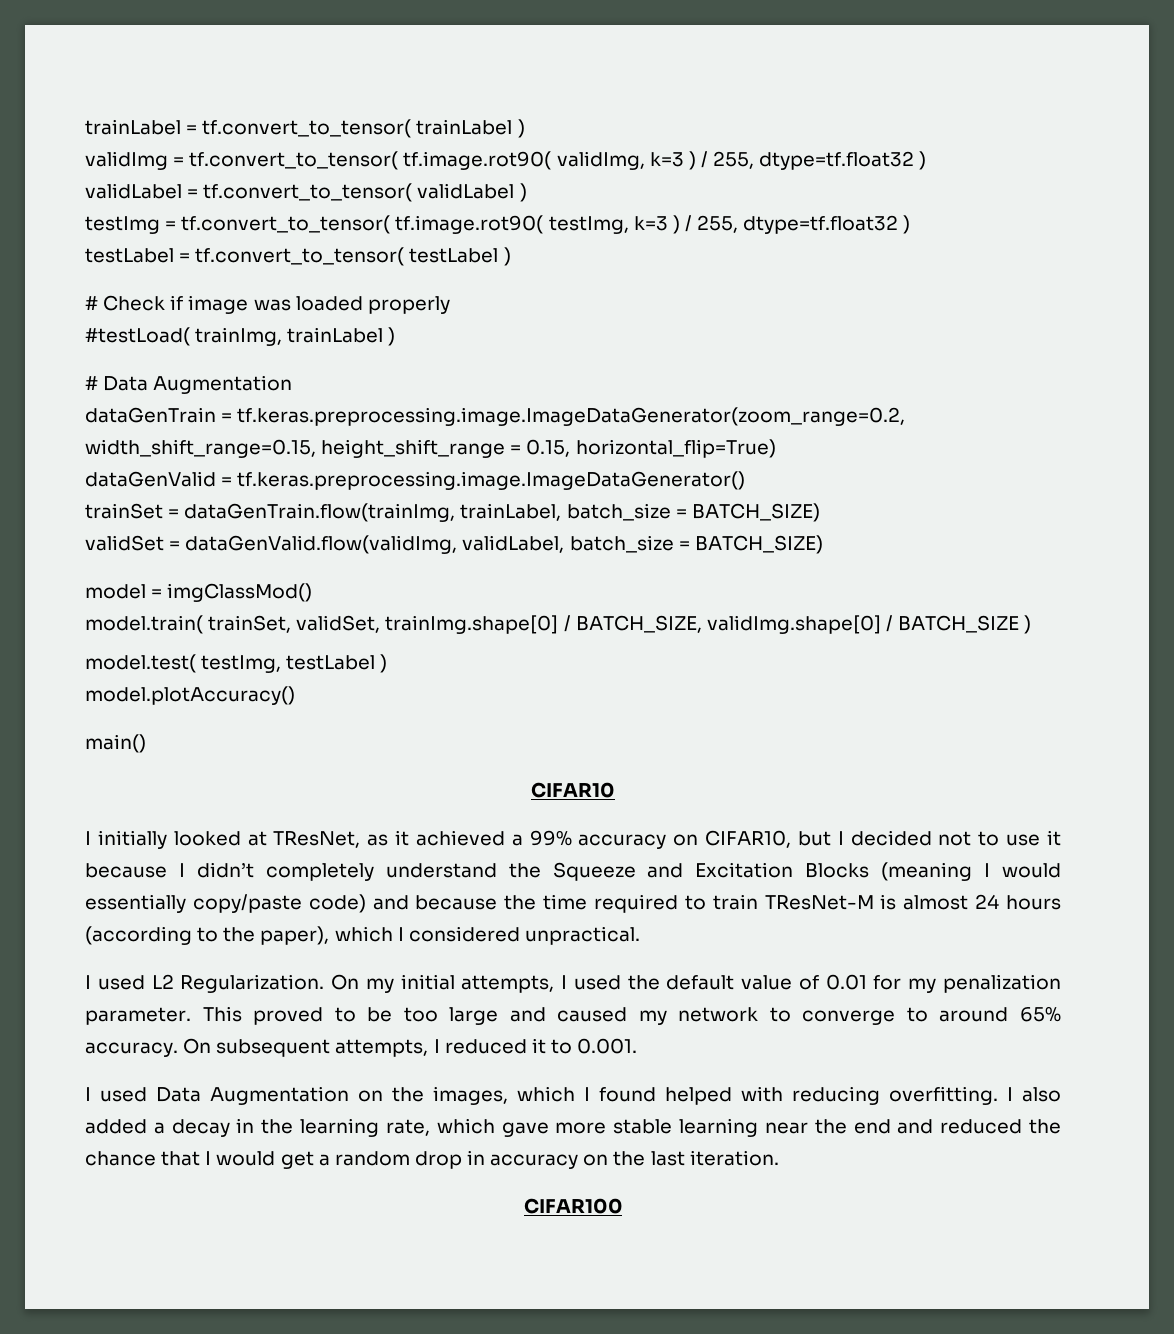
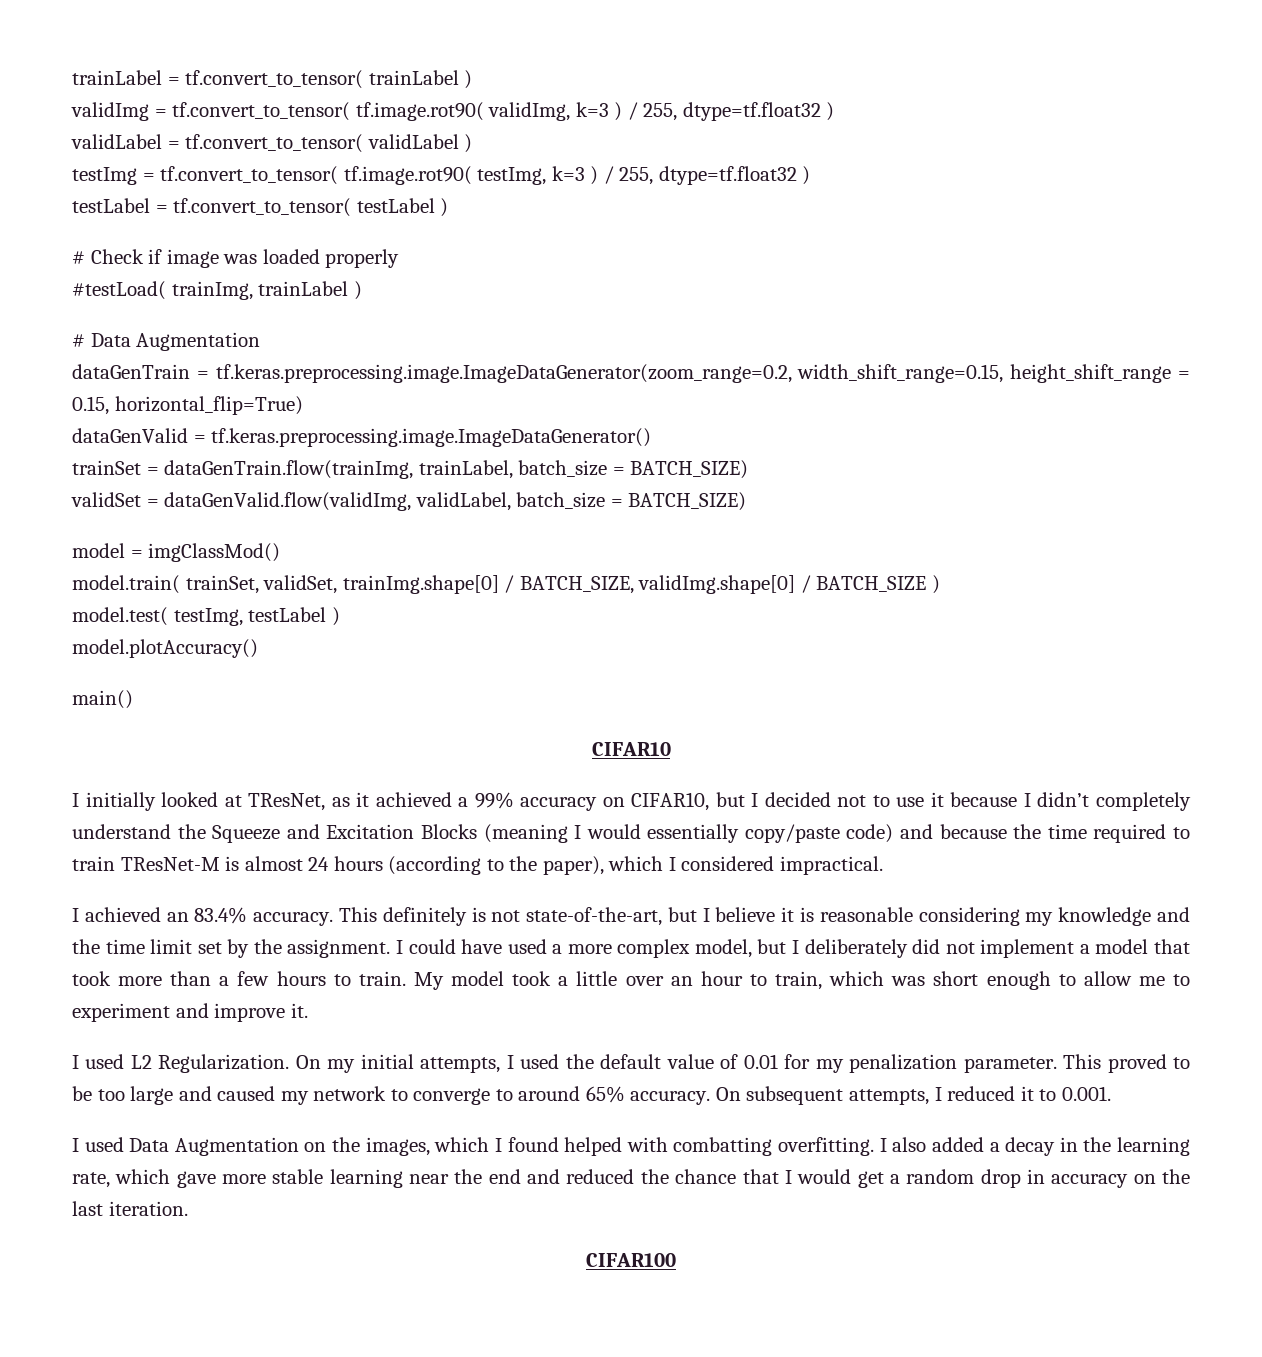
[524,926,640,945] unpractical. -> [779,856,883,875] [72,907,1190,926] [72,939,1191,958] [72,971,1190,990] [72,1003,308,1022] impractical. // I achieved an 83.4% accuracy. This definitely is not state-of-the-art, but I believe it is reasonable considering my knowledge and the time limit set by the assignment. I could have used a more complex model, but I deliberately did not implement a model that took more than a few hours to train. My model took a little over an hour to train, which was short enough to allow me to experiment and improve it.
[792,1086,880,1105] reducing -> [673,1137,773,1156] combatting

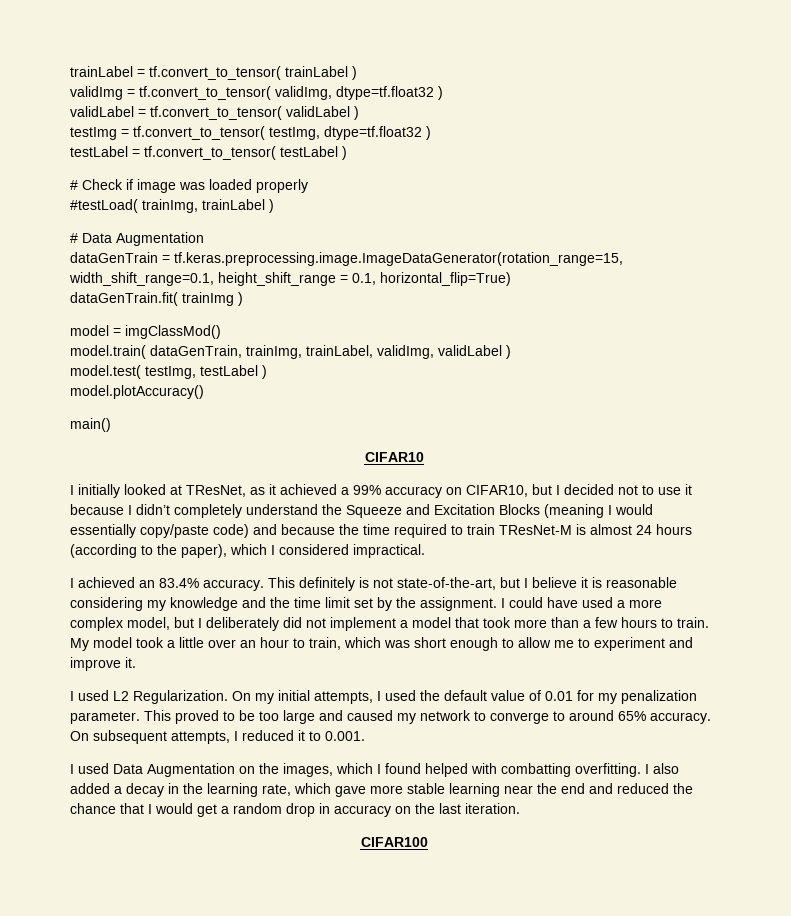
[355,102,678,121] tf.image.rot90( validImg, k=3 ) / 255, -> [275,86,332,100] validImg,
[343,166,654,185] tf.image.rot90( testImg, k=3 ) / 255, -> [269,127,320,140] testImg,
[215,364,1004,383] tf.keras.preprocessing.image.ImageDataGenerator(zoom_range=0.2, width_shift_range=0.15, -> [174,252,623,266] [69,272,214,286] tf.keras.preprocessing.image.ImageDataGenerator(rotation_range=15, width_shift_range=0.1,
[72,396,109,415] 0.15, -> [352,273,376,285] 0.1,
[72,428,652,447] [72,460,749,479] [71,492,747,511] [72,543,281,562] [72,575,927,594] dataGenValid = tf.keras.preprocessing.image.ImageDataGenerator() // trainSet = dataGenTrain.flow(trainImg, trainLabel, batch_size = BATCH_SIZE) // validSet = dataGenValid.flow(validImg, validLabel, batch_size = BATCH_SIZE) // model = imgClassMod() // model.train( trainSet, validSet, trainImg.shape[0] / BATCH_SIZE, validImg.shape[0] / BATCH_SIZE -> [70,292,243,306] [70,325,221,339] [70,345,502,359] dataGenTrain.fit( trainImg ) // model = imgClassMod() // model.train( dataGenTrain, trainImg, trainLabel, validImg, validLabel

